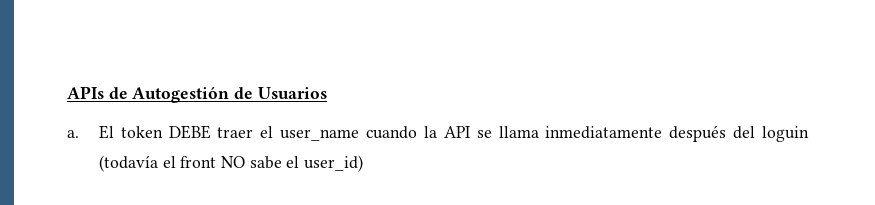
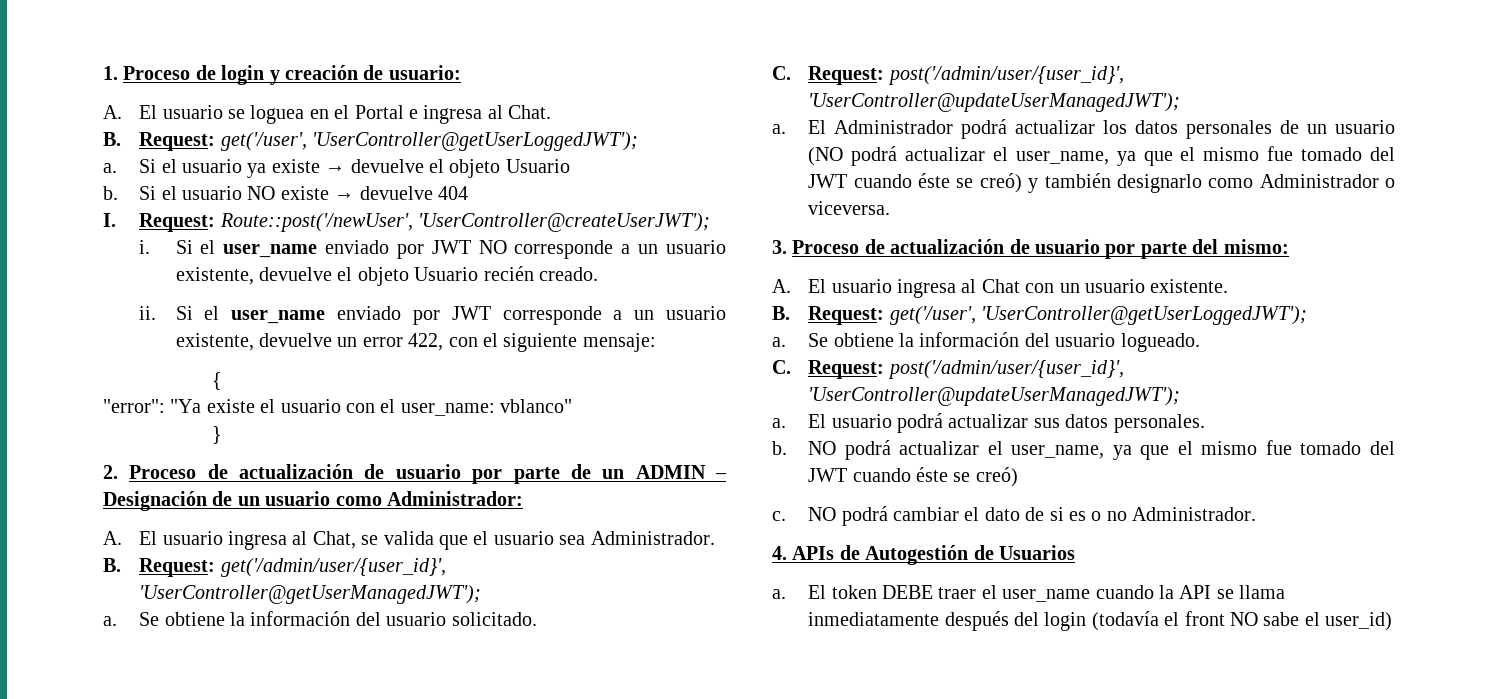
(67, 92) none -> [103,65,461,85] [103,105,552,124] [103,132,639,151] [103,159,570,178] [103,186,469,200] [103,213,711,232] [139,240,726,259] [175,266,598,286] [139,306,726,325] [175,333,656,352] [211,372,222,390] [103,399,573,416] [211,426,222,444] [103,464,728,484] [103,491,523,511] [103,531,715,550] [103,558,446,577] [139,585,482,604] [103,611,537,626] [772,66,1124,85] [808,93,1181,112] [772,119,1395,139] [808,146,1395,166] [808,173,1395,193] [808,201,891,215] [772,239,1289,259] [772,279,1229,298] [772,306,1308,325] [772,332,1200,352] [772,360,1124,379] [808,387,1181,406] [772,413,1205,433] [772,440,1395,460] [808,467,1018,487] [772,506,1257,526] [772,546,787,560] 1. Proceso de login y creación de usuario: // A. El usuario se loguea en el Portal e ingresa al Chat. // B. Request: get('/user', 'UserController@getUserLoggedJWT'); // a. Si el usuario ya existe → devuelve el objeto Usuario // b. Si el usuario NO existe → devuelve 404 // I. Request: Route::post('/newUser', 'UserController@createUserJWT'); // i. Si el user_name enviado por JWT NO corresponde a un usuario existente, devuelve el objeto Usuario recién creado. // ii. Si el user_name enviado por JWT corresponde a un usuario existente, devuelve un error 422, con el siguiente mensaje: // { // "error": "Ya existe el usuario con el user_name: vblanco" // } // 2. Proceso de actualización de usuario por parte de un ADMIN – Designación de un usuario como Administrador: // A. El usuario ingresa al Chat, se valida que el usuario sea Administrador. // B. Request: get('/admin/user/{user_id}', 'UserController@getUserManagedJWT'); // a. Se obtiene la información del usuario solicitado. // C. Request: post('/admin/user/{user_id}', 'UserController@updateUserManagedJWT'); // a. El Administrador podrá actualizar los datos personales de un usuario (NO podrá actualizar el user_name, ya que el mismo fue tomado del JWT cuando éste se creó) y también designarlo como Administrador o viceversa. // 3. Proceso de actualización de usuario por parte del mismo: // A. El usuario ingresa al Chat con un usuario existente. // B. Request: get('/user', 'UserController@getUserLoggedJWT'); // a. Se obtiene la información del usuario logueado. // C. Request: post('/admin/user/{user_id}', 'UserController@updateUserManagedJWT'); // a. El usuario podrá actualizar sus datos personales. // b. NO podrá actualizar el user_name, ya que el mismo fue tomado del JWT cuando éste se creó) // c. NO podrá cambiar el dato de si es o no Administrador. // 4.
[762,126,810,142] loguin -> [1044,612,1087,631] login

